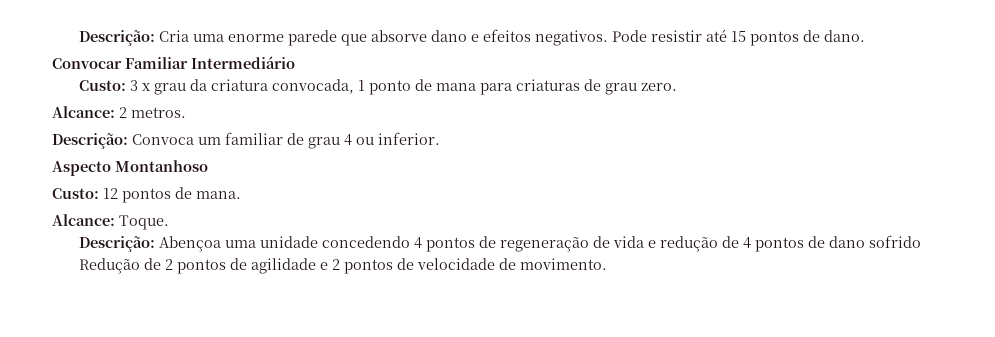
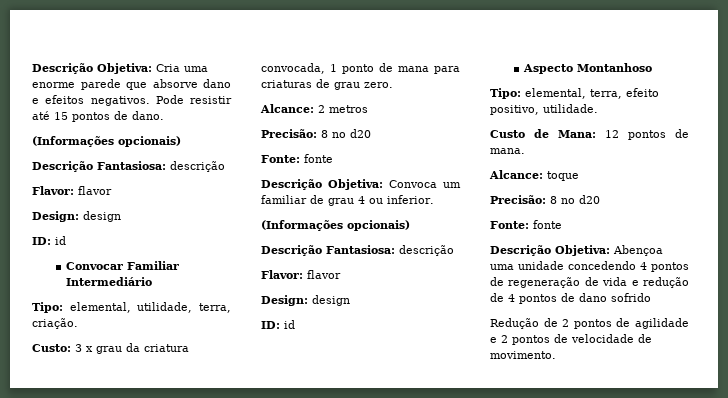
[78,30,155,46] Descrição: -> [32,63,152,74] Descrição Objetiva:
[52,56,295,69] Convocar Familiar Intermediário -> [32,136,181,147] [32,161,225,172] [32,186,112,195] [32,211,121,222] [32,236,66,245] [65,261,179,270] [65,277,152,286] [32,302,231,313] [32,318,78,329] (Informações opcionais) // Descrição Fantasiosa: descrição // Flavor: flavor // Design: design // ID: id // Convocar Familiar Intermediário // Tipo: elemental, utilidade, terra, criação.
[131,107,186,118] [52,133,128,149] metros. // Descrição: -> [329,105,368,113] [261,129,371,138] [261,154,333,163] [261,179,383,190] metros // Precisão: 8 no d20 // Fonte: fonte // Descrição Objetiva:
[52,160,208,176] [52,188,99,199] Aspecto Montanhoso // Custo: -> [261,220,410,231] [261,245,454,256] [261,270,341,279] [261,295,350,306] [261,320,295,329] [522,63,652,74] [490,88,659,99] [490,104,598,115] [490,129,596,138] (Informações opcionais) // Descrição Fantasiosa: descrição // Flavor: flavor // Design: design // ID: id // Aspecto Montanhoso // Tipo: elemental, terra, efeito positivo, utilidade. // Custo de Mana:
[119,215,169,230] [78,236,155,252] Toque. // Descrição: -> [547,171,579,181] [490,195,600,204] [490,220,562,229] [490,245,610,256] toque // Precisão: 8 no d20 // Fonte: fonte // Descrição Objetiva:

